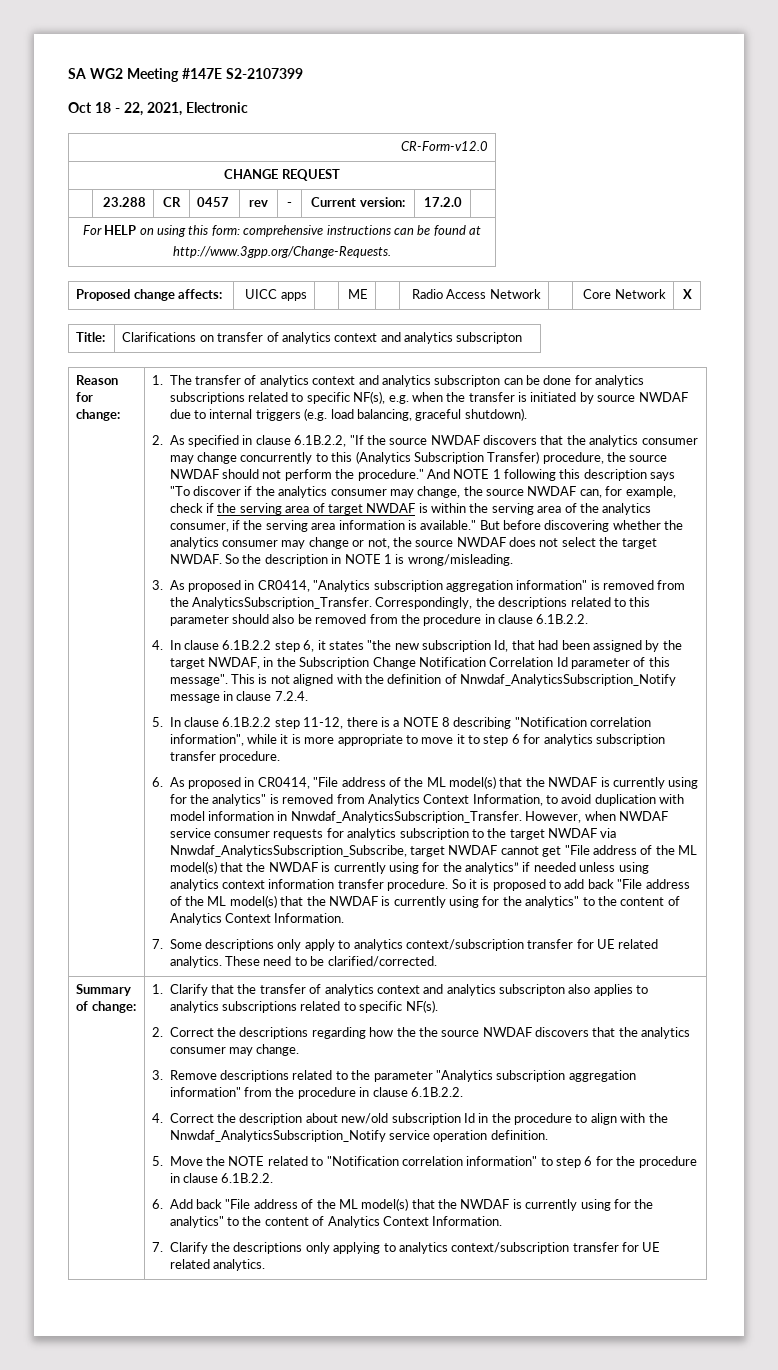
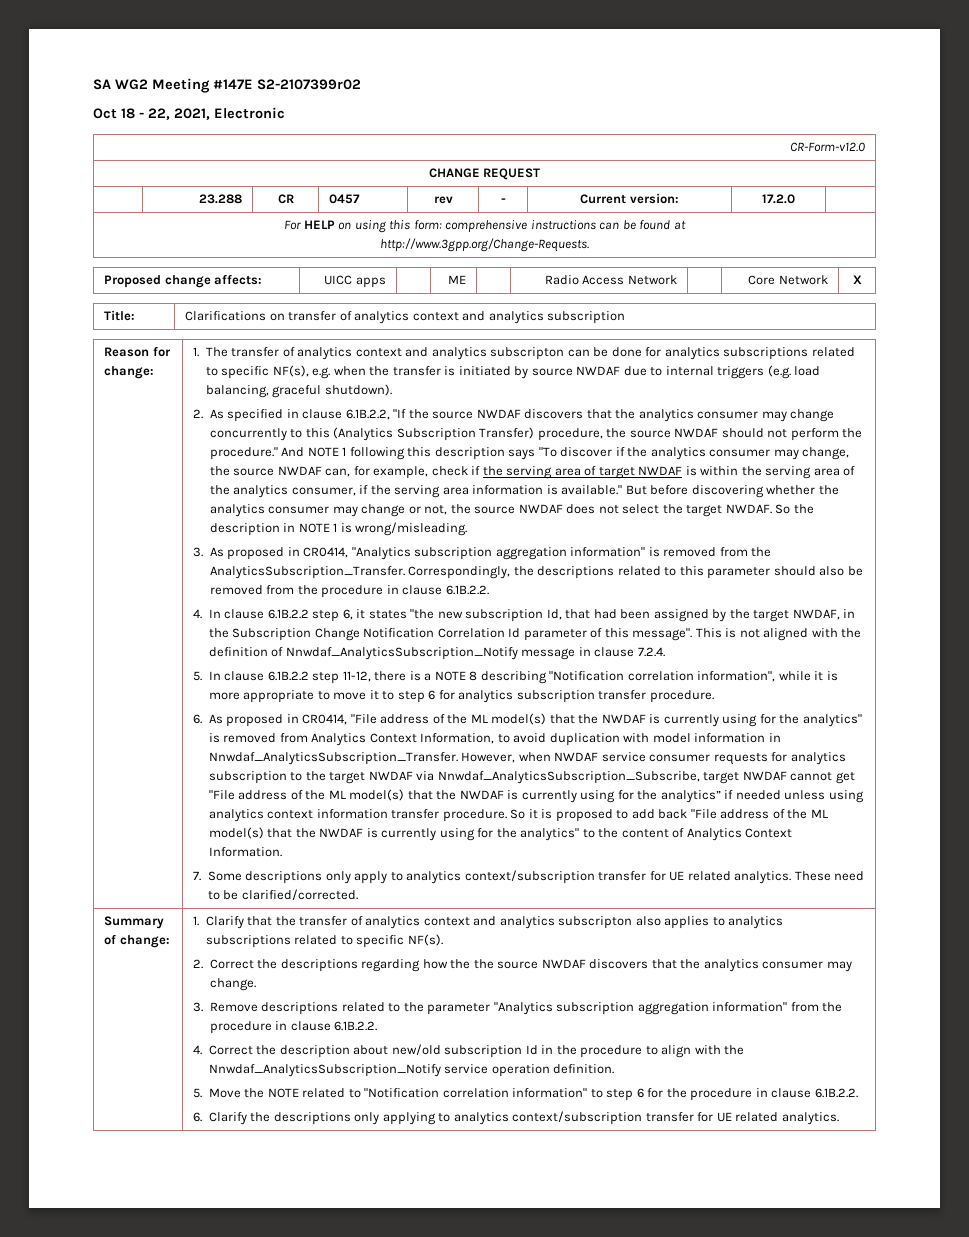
[226,68,303,79] S2-2107399 -> [256,79,361,90] S2-2107399r02
[456,332,523,344] subscripton -> [547,311,626,324] subscription
[169,1198,654,1211] [169,1216,503,1228] [152,1242,164,1252] Add back "File address of the ML model(s) that the NWDAF is currently using for the analytics" to the content of Analytics Context Information. // 7. -> (203, 1117) none

